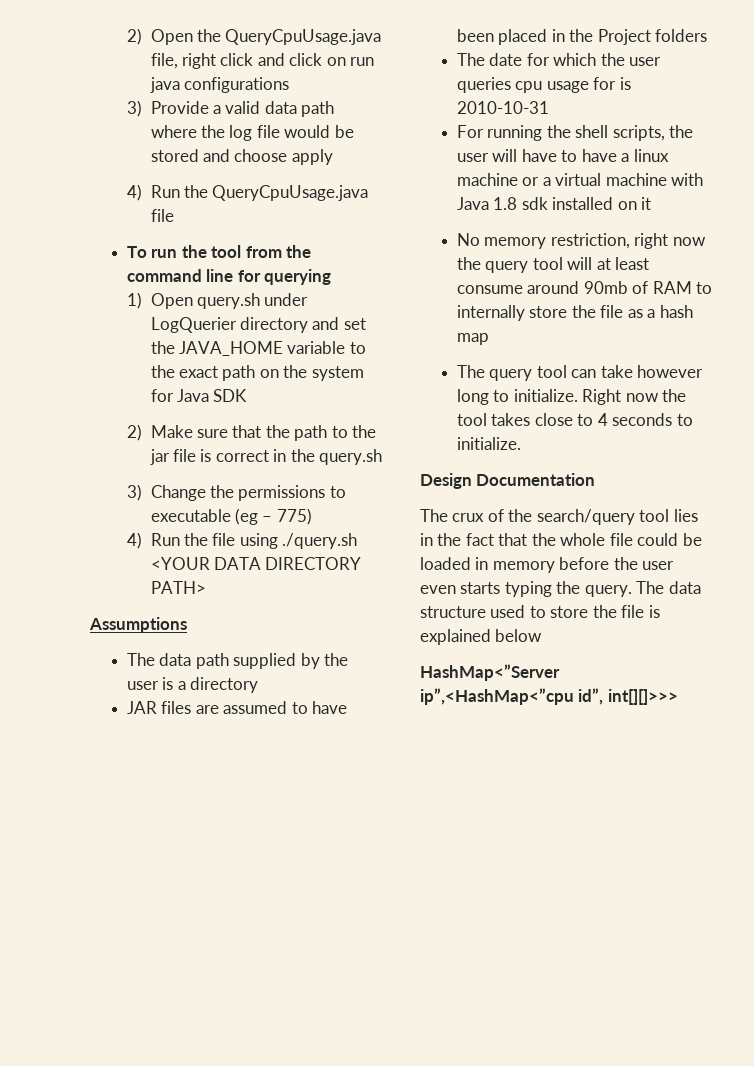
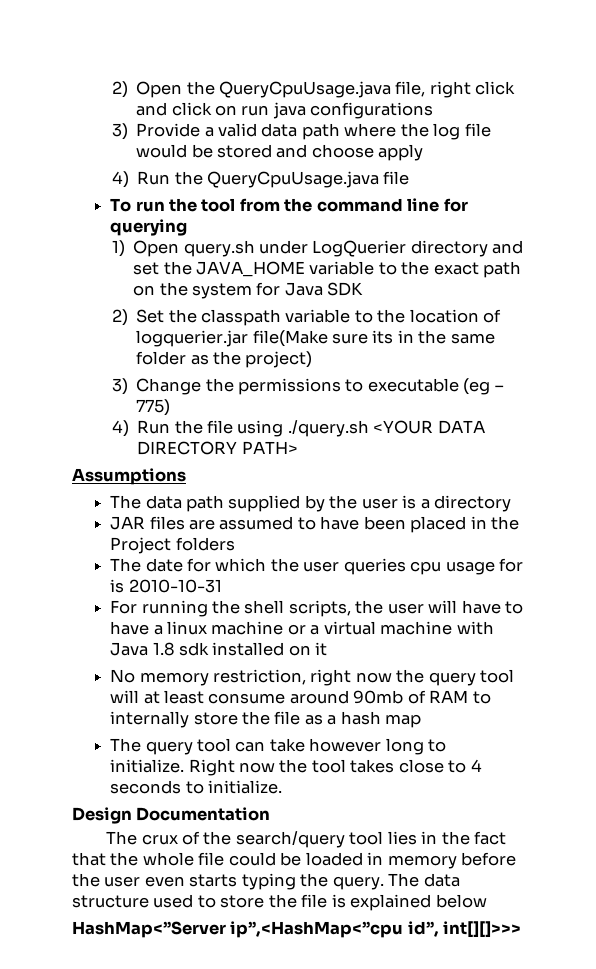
[150,425,377,441] [149,449,383,465] Make sure that the path to the jar file is correct in the query.sh -> [136,309,502,326] [136,330,495,347] [136,351,313,368] Set the classpath variable to the location of logquerier.jar file(Make sure its in the same folder as the project)

